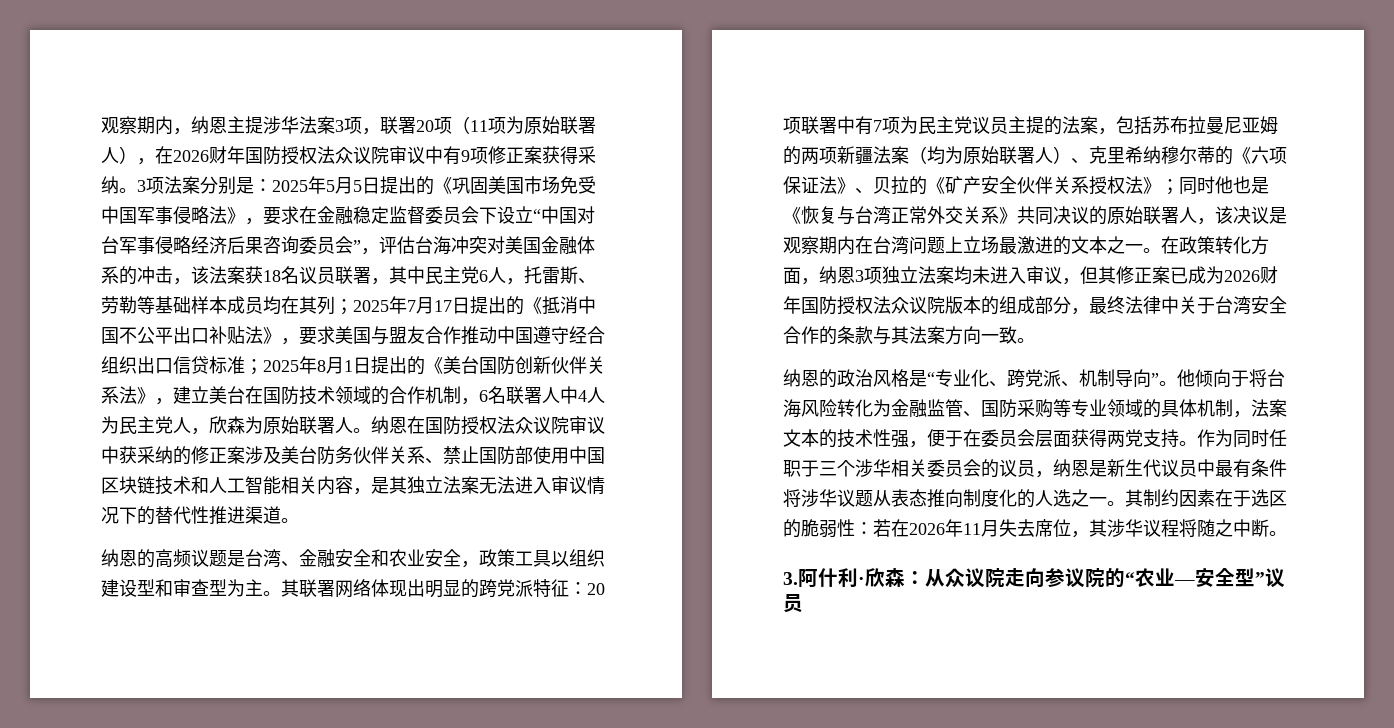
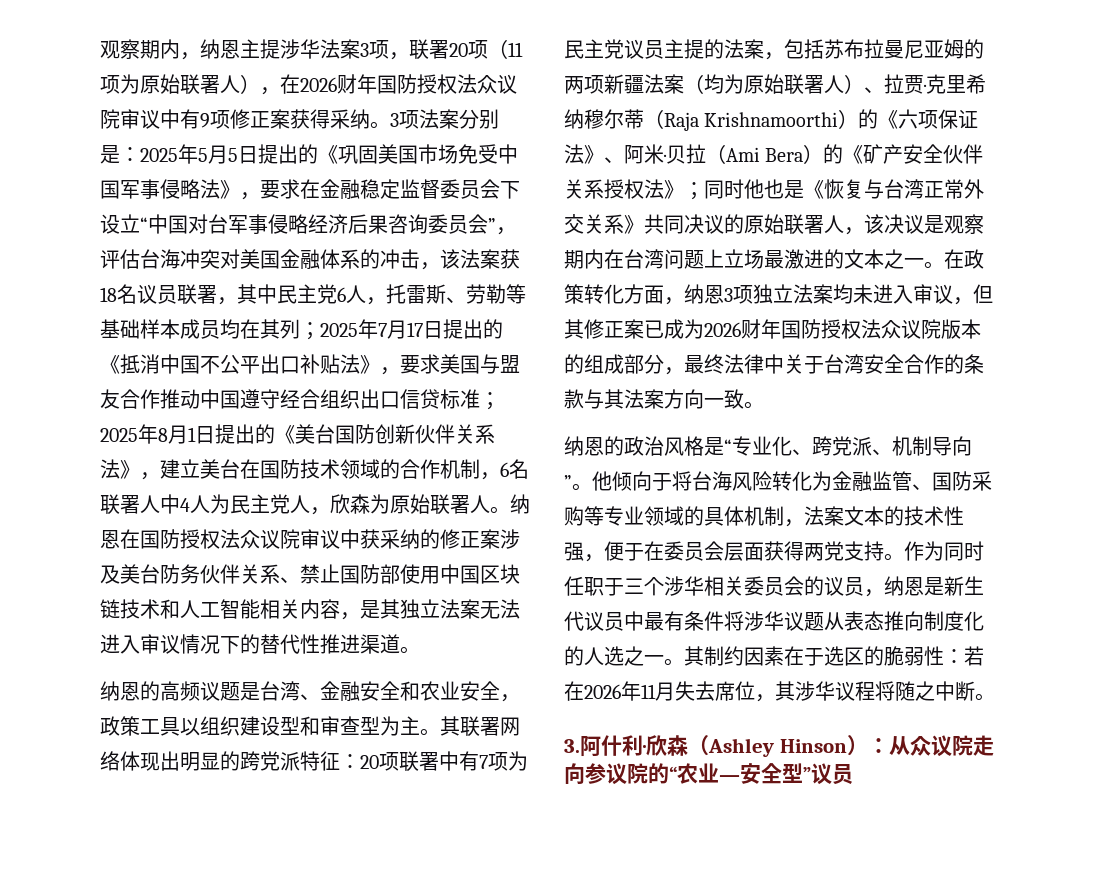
(1089, 161) none -> [884,74,927,94] 拉贾·
(1215, 155) none -> [644,109,859,131] （Raja Krishnamoorthi）
[873,176,909,195] 贝拉 -> [624,144,824,164] 阿米·贝拉（Ami Bera）
(905, 577) none -> [688,735,868,757] （Ashley Hinson）

